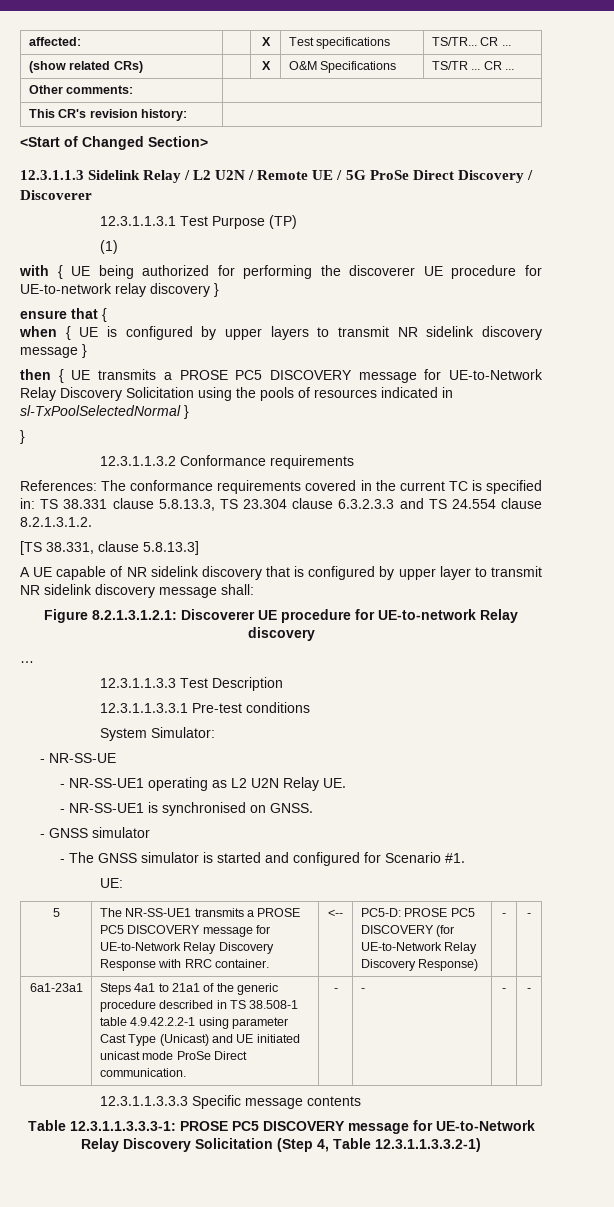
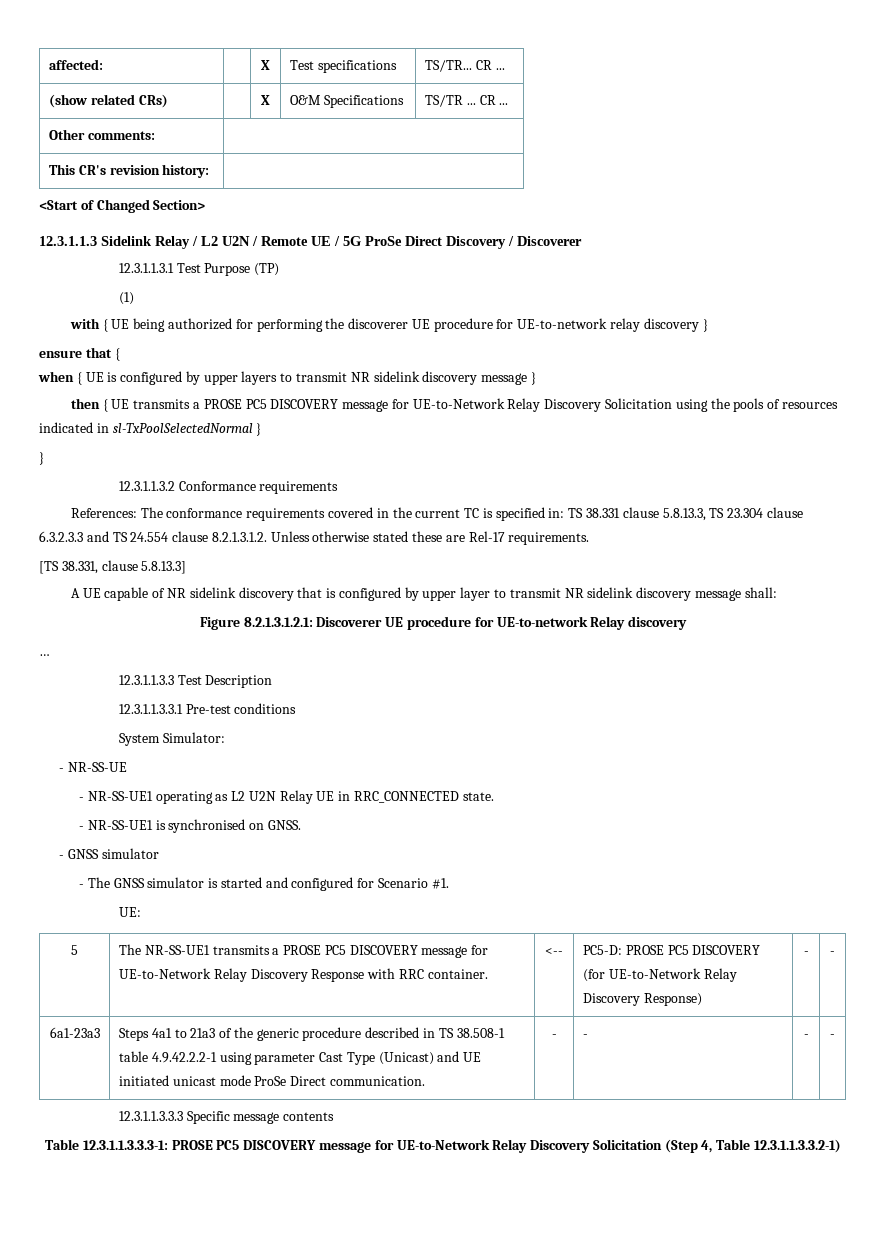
(92, 522) none -> [270,531,590,545] Unless otherwise stated these are Rel-17 requirements.
[322,778,346,788] UE. -> [316,791,494,803] UE in RRC_CONNECTED state.
[29,983,83,992] 6a1-23a1 -> [49,1027,100,1038] 6a1-23a3
[172,983,201,992] 21a1 -> [190,1028,216,1038] 21a3

